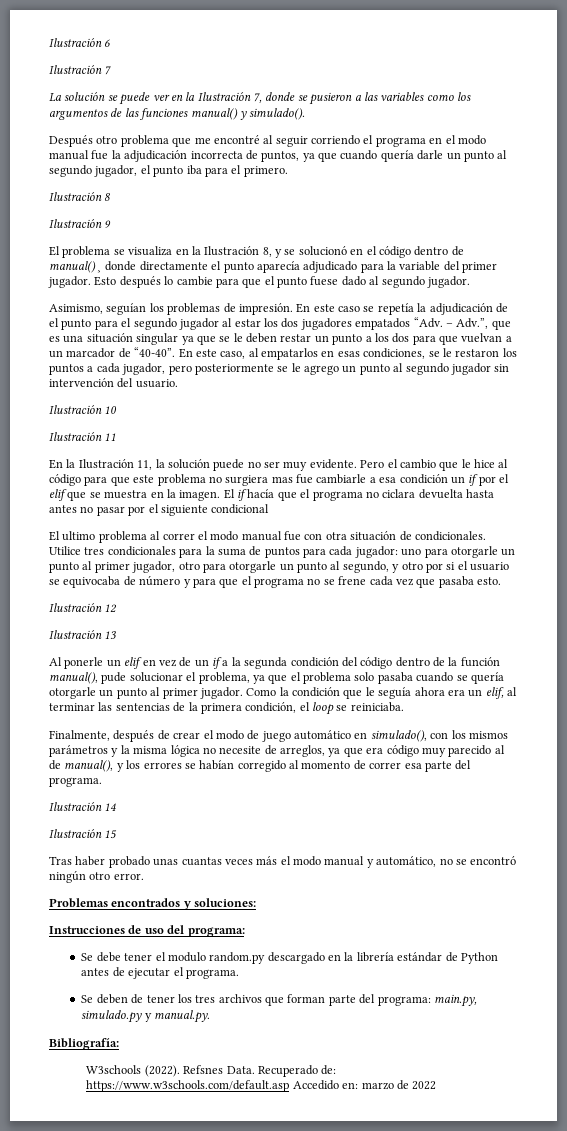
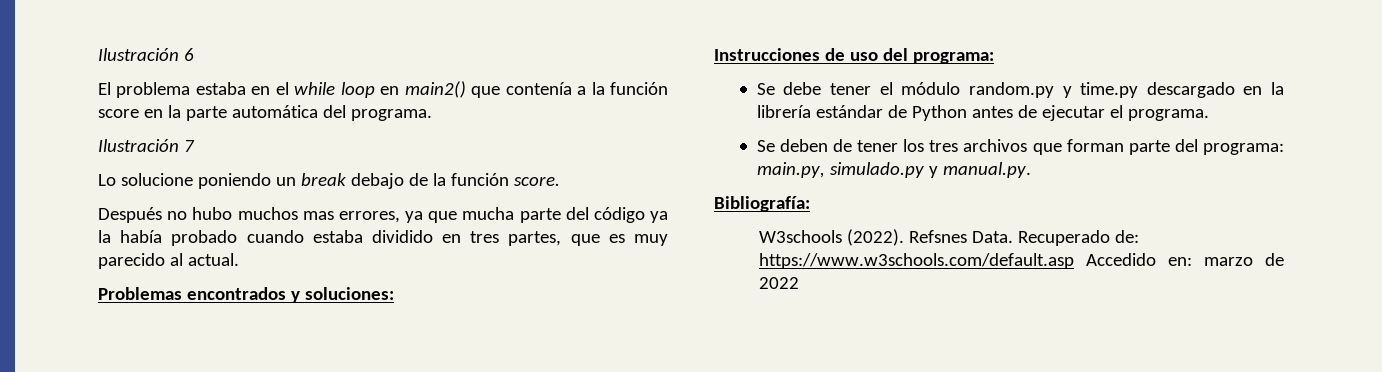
[49,65,112,75] [49,92,471,105] [49,108,306,120] [49,135,486,147] [49,150,508,162] [49,165,288,177] [49,192,112,201] [49,219,112,228] [49,246,464,258] [49,261,498,273] [48,276,470,288] [49,303,508,315] [49,317,511,330] [49,333,512,345] [49,347,517,360] [49,363,510,375] [49,378,178,388] [49,405,118,414] [49,432,117,441] [49,459,509,471] [49,474,509,486] [49,489,494,501] [49,504,270,516] [49,531,486,543] [49,546,516,558] [49,561,509,573] [49,575,501,588] [49,603,118,613] [49,630,117,639] [49,657,500,669] [49,672,504,684] [49,687,517,699] [49,702,404,715] [49,730,508,742] [49,745,505,757] [49,760,472,772] [49,777,102,787] [49,802,117,811] [49,829,118,839] [49,856,517,868] [49,870,144,883] Ilustración 7 // La solución se puede ver en la Ilustración 7, donde se pusieron a las variables como los argumentos de las funciones manual() y simulado(). // Después otro problema que me encontré al seguir corriendo el programa en el modo manual fue la adjudicación incorrecta de puntos, ya que cuando quería darle un punto al segundo jugador, el punto iba para el primero. // Ilustración 8 // Ilustración 9 // El problema se visualiza en la Ilustración 8, y se solucionó en el código dentro de manual()¸ donde directamente el punto aparecía adjudicado para la variable del primer jugador. Esto después lo cambie para que el punto fuese dado al segundo jugador. // Asimismo, seguían los problemas de impresión. En este caso se repetía la adjudicación de el punto para el segundo jugador al estar los dos jugadores empatados “Adv. – Adv.”, que es una situación singular ya que se le deben restar un punto a los dos para que vuelvan a un marcador de “40-40”. En este caso, al empatarlos en esas condiciones, se le restaron los puntos a cada jugador, pero posteriormente se le agrego un punto al segundo jugador sin intervención del usuario. // Ilustración 10 // Ilustración 11 // En la Ilustración 11, la solución puede no ser muy evidente. Pero el cambio que le hice al código para que este problema no surgiera mas fue cambiarle a esa condición un if por el elif que se muestra en la imagen. El if hacía que el programa no ciclara devuelta hasta antes no pasar por el siguiente condicional // El ultimo problema al correr el modo manual fue con otra situación de condicionales. Utilice tres condicionales para la suma de puntos para cada jugador: uno para otorgarle un punto al primer jugador, otro para otorgarle un punto al segundo, y otro por si el usuario se equivocaba de número y para que el programa no se frene cada vez que pasaba esto. // Ilustración 12 // Ilustración 13 // Al ponerle un elif en vez de un if a la segunda condición del código dentro de la función manual(), pude solucionar el problema, ya que el problema solo pasaba cuando se quería otorgarle un punto al primer jugador. Como la condición que le seguía ahora era un elif, al terminar las sentencias de la primera condición, el loop se reiniciaba. // Finalmente, después de crear el modo de juego automático en simulado(), con los mismos parámetros y la misma lógica no necesite de arreglos, ya que era código muy parecido al de manual(), y los errores se habían corregido al momento de correr esa parte del programa. // Ilustración 14 // Ilustración 15 // Tras haber probado unas cuantas veces más el modo manual y automático, no se encontró ningún otro error. -> [98,81,668,98] [98,105,432,121] [98,139,195,152] [98,173,560,189] [98,207,668,223] [98,230,668,246] [98,253,239,269] El problema estaba en el while loop en main2() que contenía a la función score en la parte automática del programa. // Ilustración 7 // Lo solucione poniendo un break debajo de la función score. // Después no hubo muchos mas errores, ya que mucha parte del código ya la había probado cuando estaba dividido en tres partes, que es muy parecido al actual.
[167,952,266,964] modulo random.py -> [901,82,1139,98] módulo random.py y time.py

